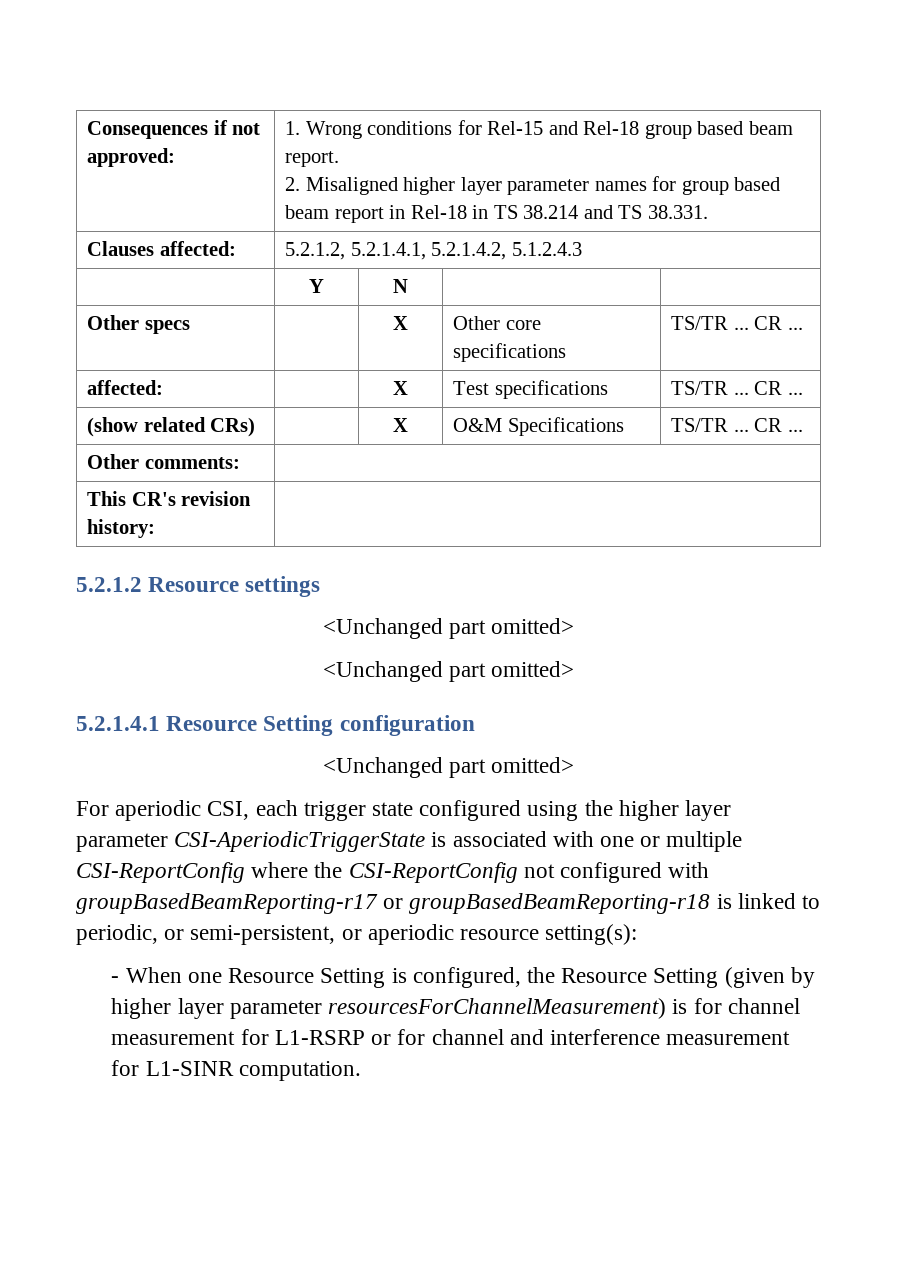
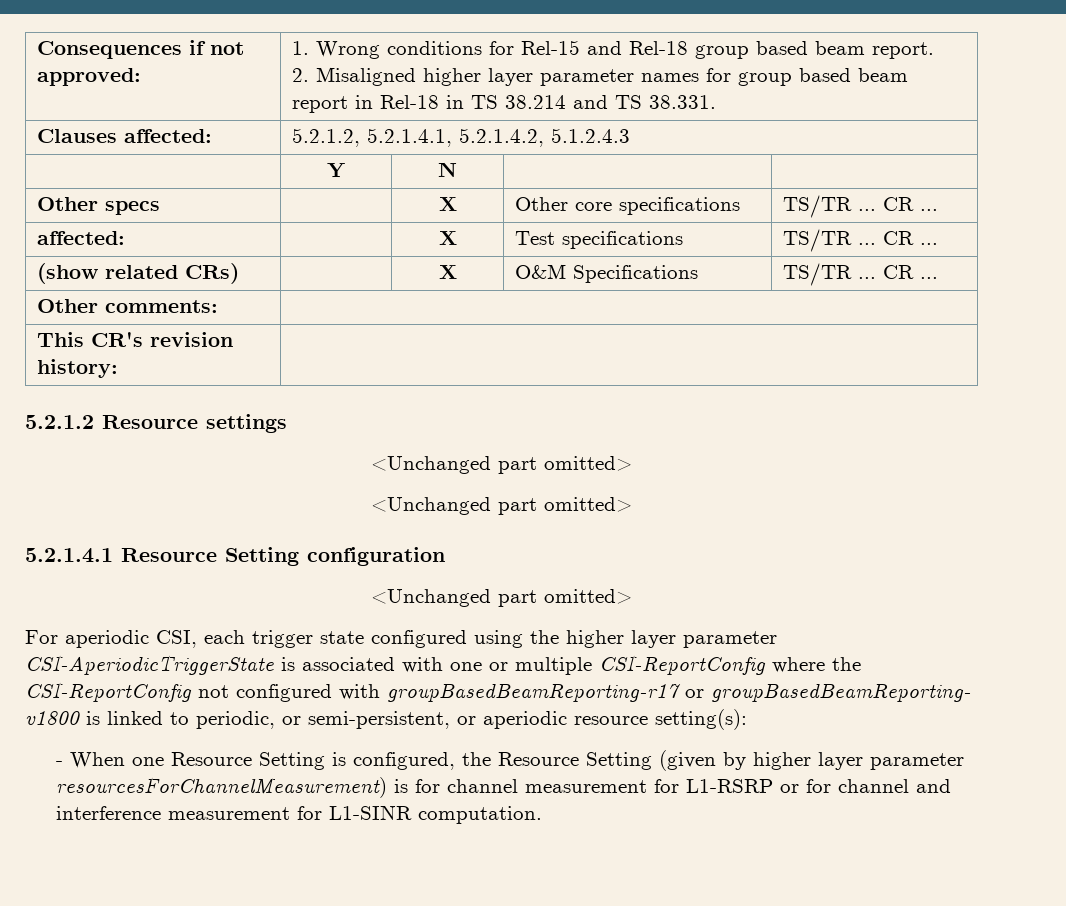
[409,893,711,914] groupBasedBeamReporting-r18 -> [711,683,971,702] [25,711,80,725] groupBasedBeamReporting- v1800

